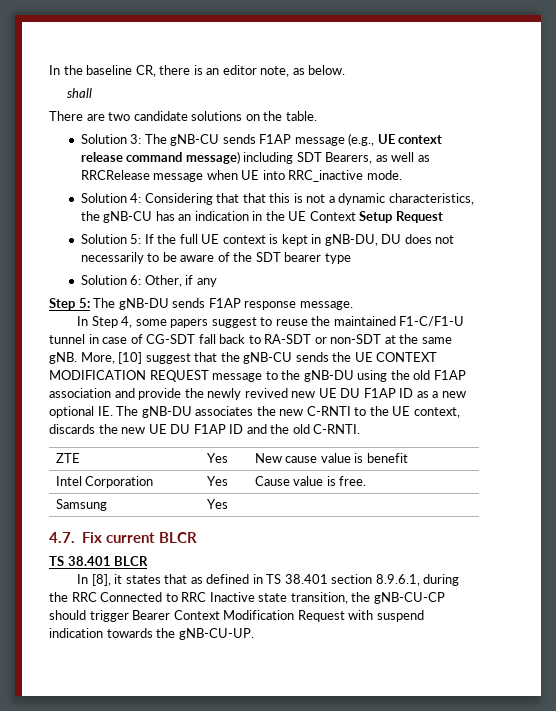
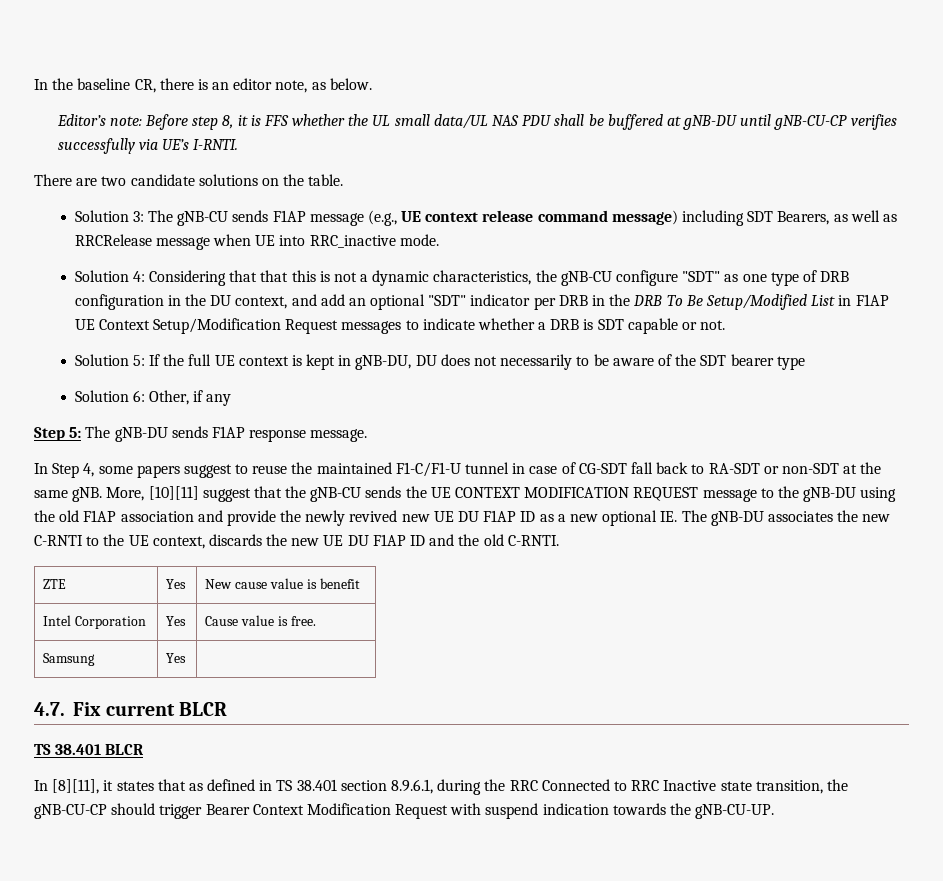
[66,88,92,98] shall -> [56,114,897,130] [57,138,239,154] Editor’s note: Before step 8, it is FFS whether the UL small data/UL NAS PDU shall be buffered at gNB-DU until gNB-CU-CP verifies successfully via UE’s I-RNTI.
[155,211,285,221] has an indication in the -> [616,270,850,286] [74,294,889,310] configure "SDT" as one type of DRB configuration in the DU context, and add an optional "SDT" indicator per DRB in the DRB To Be Setup/Modified List in F1AP
[359,211,443,223] Setup Request -> [153,318,726,334] Setup/Modification Request messages to indicate whether a DRB is SDT capable or not.
[118,352,143,364] [10] -> [148,486,199,500] [10][11]
[91,574,111,586] [8], -> [52,779,100,794] [8][11],

